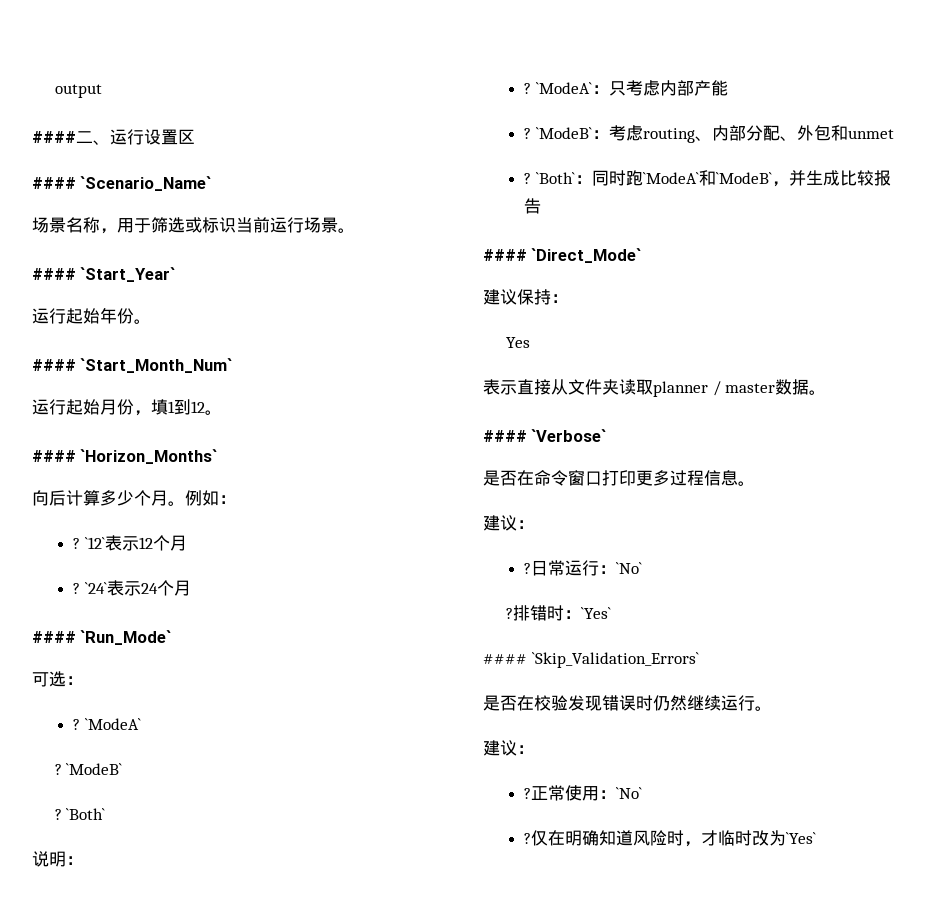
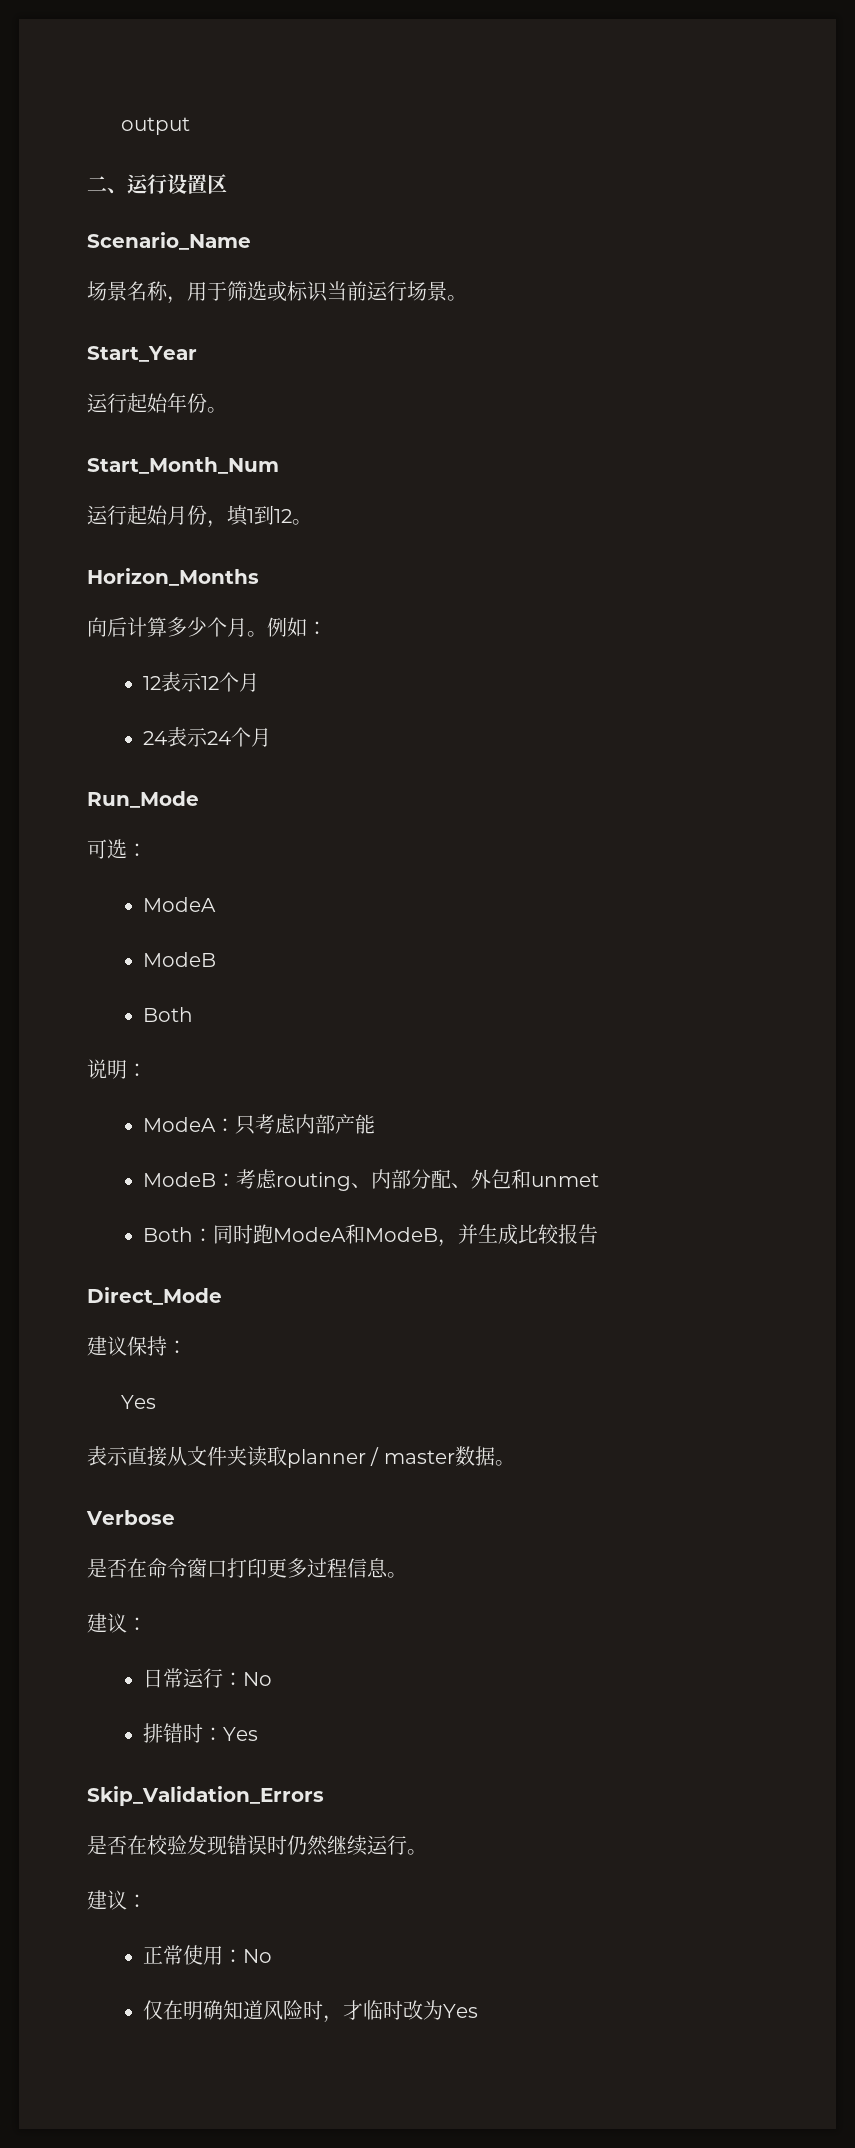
[32,131,76,143] #### -> (190, 126) none
[32,176,212,191] #### `Scenario_Name` -> [87,232,251,250] Scenario_Name
[32,267,176,282] #### `Start_Year` -> [87,346,197,362] Start_Year
[32,358,233,373] #### `Start_Month_Num` -> [87,457,279,474] Start_Month_Num
[32,449,218,464] #### `Horizon_Months` -> [87,568,259,586] Horizon_Months
[73,537,106,549] ? `12` -> [142,676,161,690] 12
[73,582,108,594] ? `24` -> [142,731,167,745] 24
[32,630,172,645] #### `Run_Mode` -> [87,791,199,808] Run_Mode
[73,718,142,730] [54,763,123,775] [54,808,106,820] ? `ModeA` // ? `ModeB` // ? `Both` -> [142,897,216,912] [142,952,216,967] [142,1007,193,1022] ModeA // ModeB // Both
[524,82,593,94] ? `ModeA` -> [142,1117,216,1132] ModeA
[524,127,593,139] ? `ModeB` -> [142,1172,216,1187] ModeB
[524,170,773,186] ? `Both`：同时跑`ModeA`和`ModeB` -> [142,1224,438,1244] Both：同时跑ModeA和ModeB
[483,248,642,263] #### `Direct_Mode` -> [87,1287,222,1305] Direct_Mode
[483,429,607,442] #### `Verbose` -> [86,1510,175,1525] Verbose
[524,563,532,574] ? -> (147, 1624) none
[616,562,643,574] [505,605,611,621] [483,652,699,668] `No` // ?排错时：`Yes` // #### `Skip_Validation_Errors` -> [242,1672,272,1686] [142,1723,258,1743] [87,1786,324,1806] No // 排错时：Yes // Skip_Validation_Errors
[524,788,532,799] ? -> (147, 1901) none
[616,787,643,799] [524,833,532,844] `No` // ? -> [242,1949,272,1963] No //
[786,832,817,844] `Yes` -> [442,2004,478,2018] Yes

